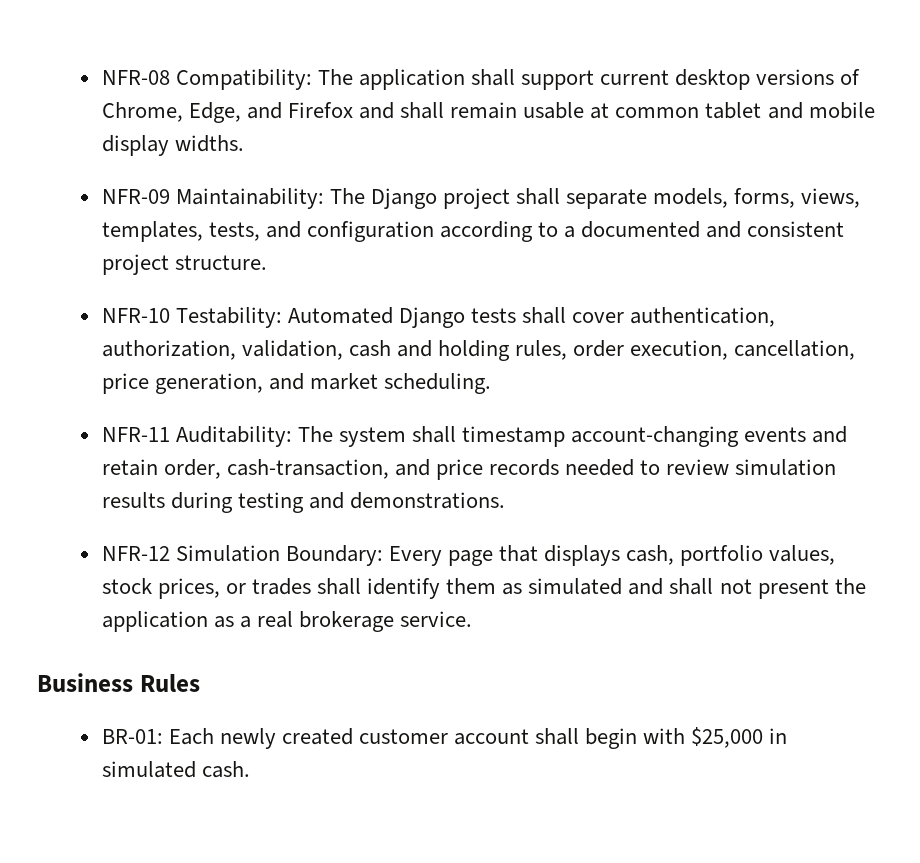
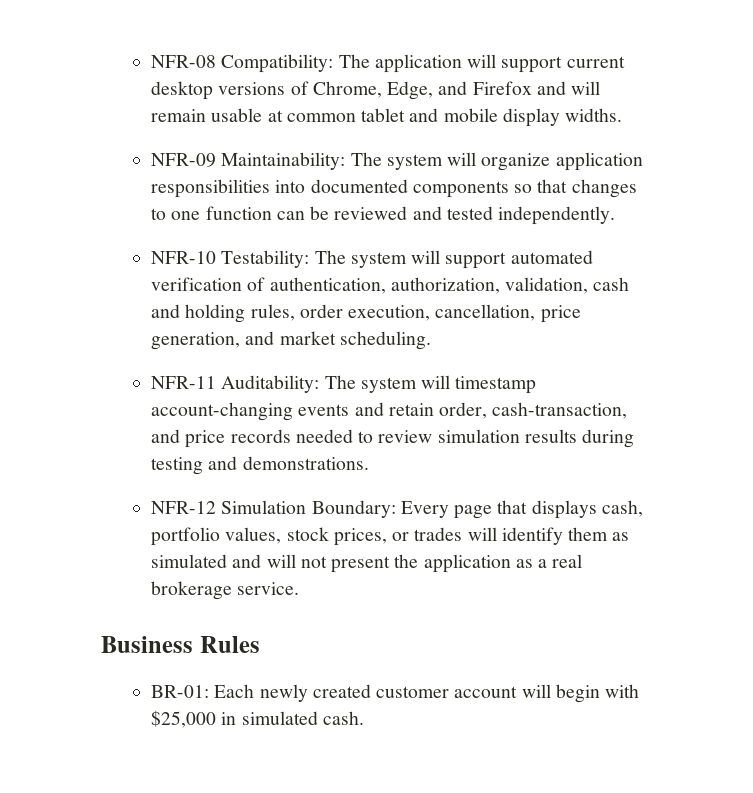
[471,69,516,86] shall -> [467,54,497,68] will
[400,102,445,119] shall -> [571,81,601,95] will
[370,188,861,209] [101,221,845,242] [101,254,267,275] [101,307,625,328] Django project shall separate models, forms, views, templates, tests, and configuration according to a documented and consistent project structure. // NFR-10 Testability: Automated Django tests shall cover -> [386,152,643,171] [150,179,637,198] [150,206,616,225] [150,250,593,269] [150,277,266,291] system will organize application responsibilities into documented components so that changes to one function can be reviewed and tested independently. // NFR-10 Testability: The system will support automated verification of
[412,426,457,443] shall -> [421,375,451,389] will
[317,578,362,595] shall -> [467,527,497,541] will
[669,578,714,595] shall -> [266,554,296,568] will
[535,728,580,745] shall -> [521,684,551,698] will

